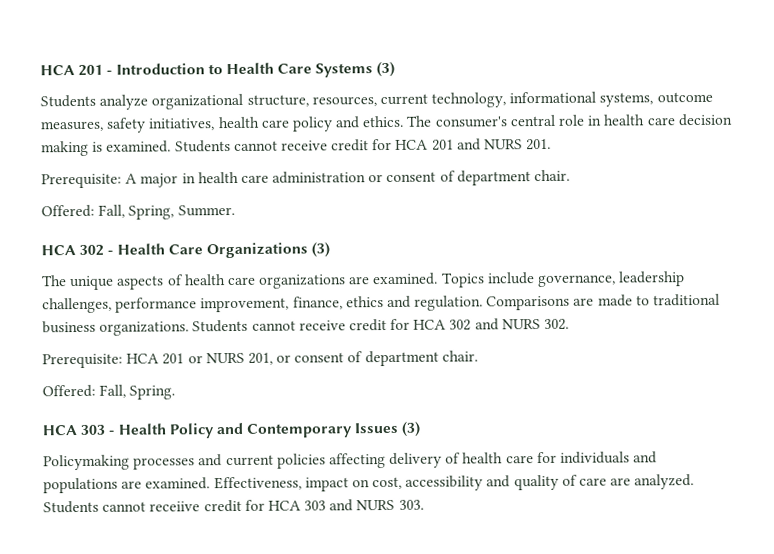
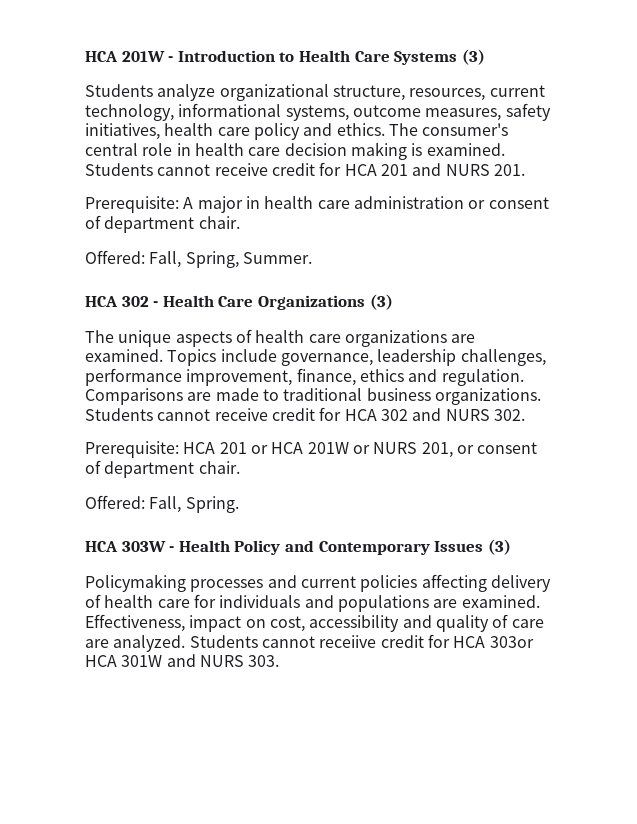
[40,64,104,76] HCA 201 -> [85,51,165,62] HCA 201W
(203, 359) none -> [271,442,370,454] HCA 201W or
[80,424,107,435] 303 -> [121,541,166,552] 303W
[304,500,327,511] 303 -> [489,636,534,648] [85,655,163,667] 303or HCA 301W

